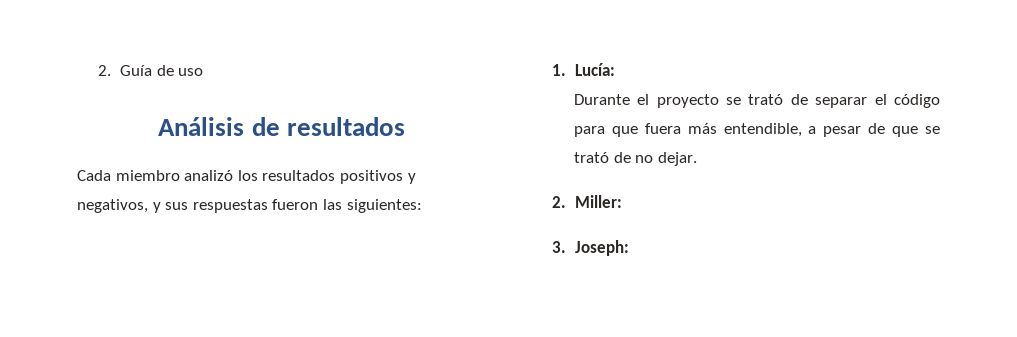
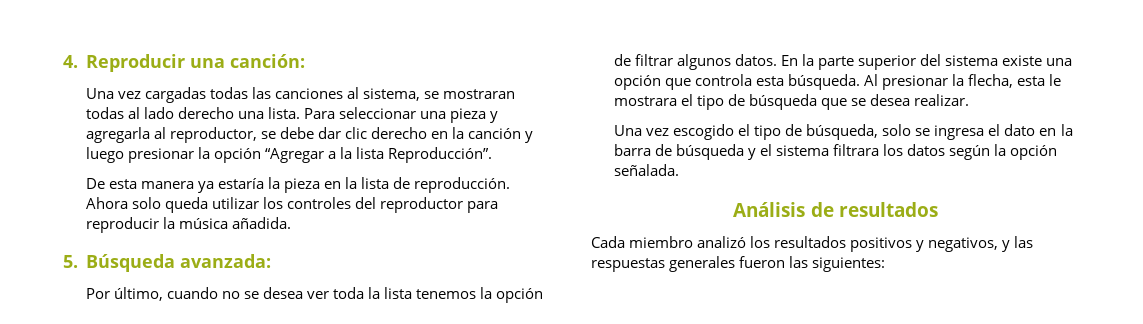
[98,65,204,76] 2. Guía de uso -> [63,54,305,72] [85,87,516,103] [85,107,499,123] [85,127,534,143] [85,147,493,163] [85,177,511,193] [85,197,499,213] [85,217,292,233] [63,254,271,272] [85,287,544,303] [613,54,1073,70] [613,74,1062,90] [613,94,970,110] [613,124,1073,140] [613,144,1058,160] [613,164,679,176] 4. Reproducir una canción: // Una vez cargadas todas las canciones al sistema, se mostraran todas al lado derecho una lista. Para seleccionar una pieza y agregarla al reproductor, se debe dar clic derecho en la canción y luego presionar la opción “Agregar a la lista Reproducción”. // De esta manera ya estaría la pieza en la lista de reproducción. Ahora solo queda utilizar los controles del reproductor para reproducir la música añadida. // 5. Búsqueda avanzada: // Por último, cuando no se desea ver toda la lista tenemos la opción de filtrar algunos datos. En la parte superior del sistema existe una opción que controla esta búsqueda. Al presionar la flecha, esta le mostrara el tipo de búsqueda que se desea realizar. // Una vez escogido el tipo de búsqueda, solo se ingresa el dato en la barra de búsqueda y el sistema filtrara los datos según la opción señalada.
[165,199,268,213] sus respuestas -> [1014,236,1034,248] [591,256,736,272] las respuestas generales
[552,63,615,76] [573,94,940,108] [573,123,940,137] [573,152,697,166] [552,195,622,208] [552,240,629,256] // 1. Lucía: // Durante el proyecto se trató de separar el código para que fuera más entendible, a pesar de que se trató de no dejar. // 2. Miller: // 3. Joseph: -> (886, 264) none

